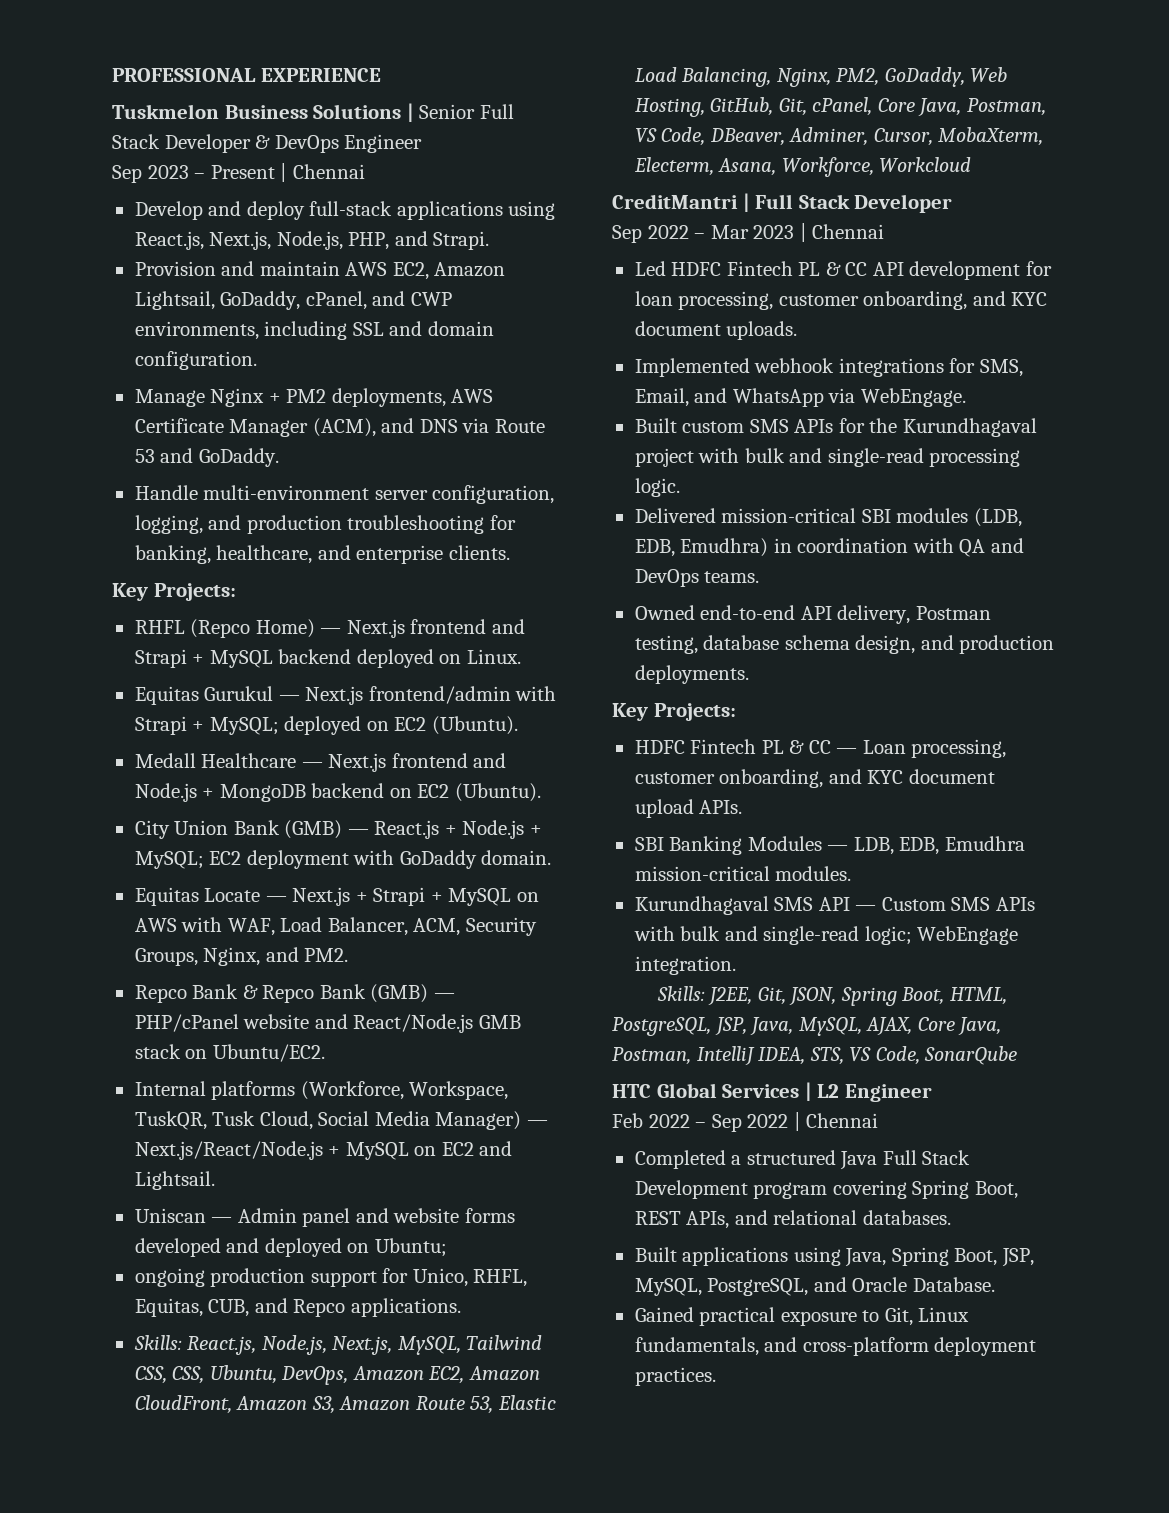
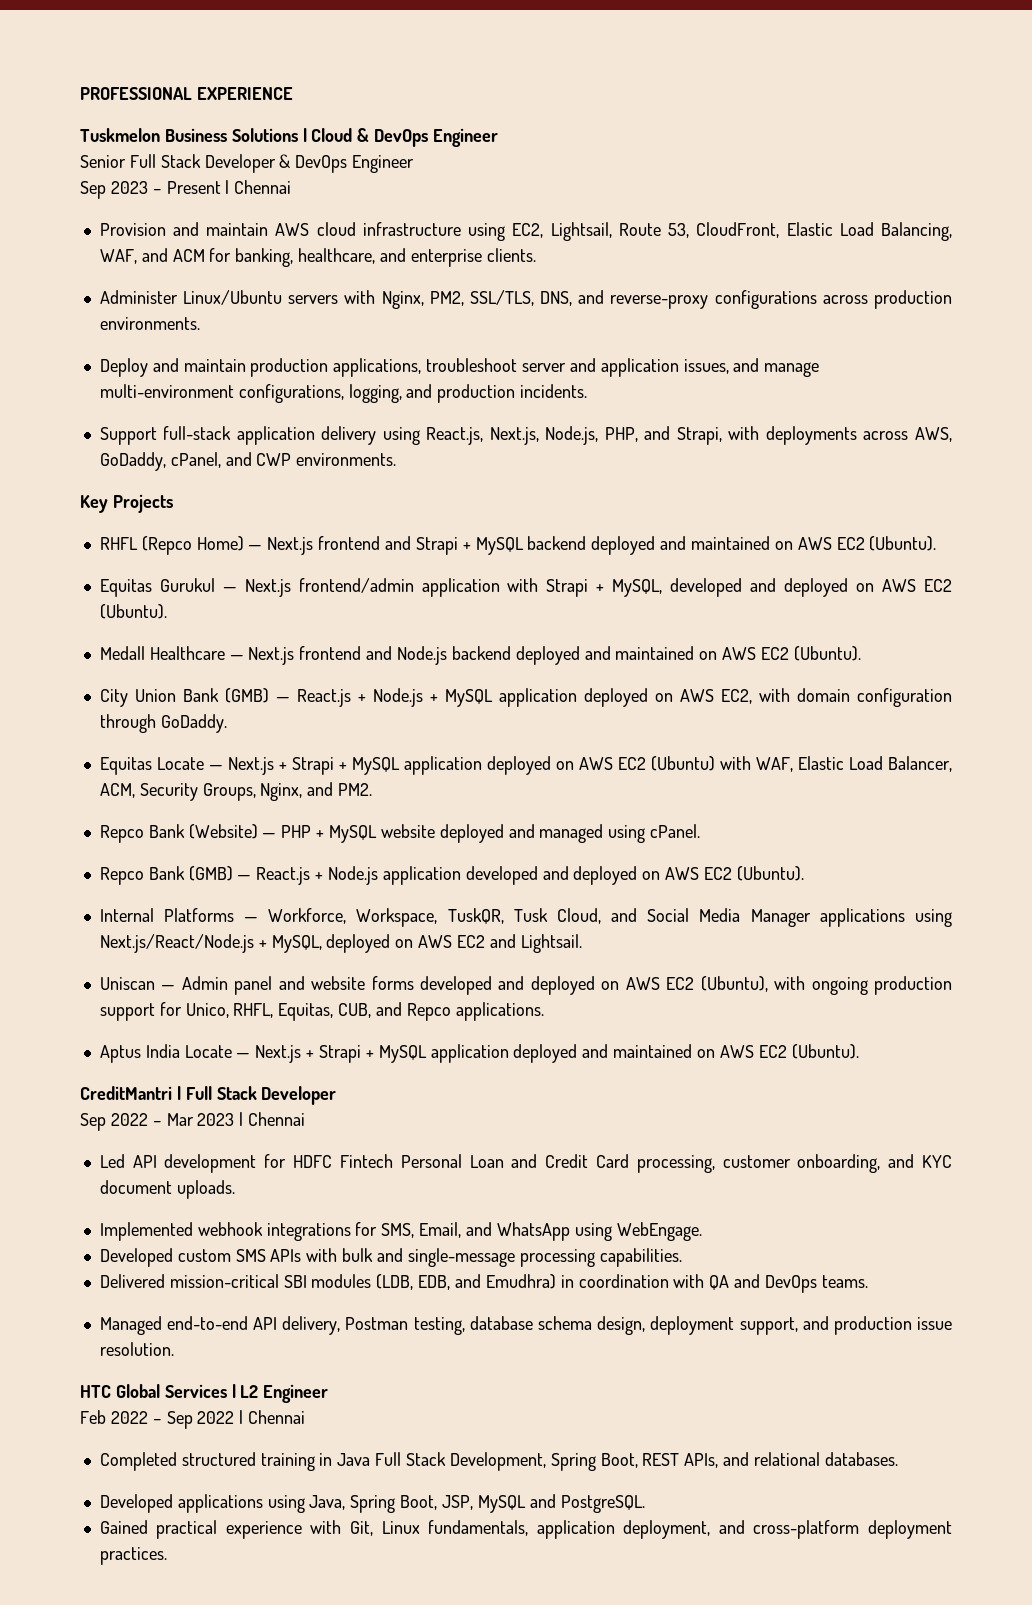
(414, 112) none -> [311,128,499,147] Cloud & DevOps Engineer //
[134,201,556,220] [134,231,490,250] [134,261,506,280] [134,291,452,310] [134,321,494,340] [134,351,257,370] [134,388,494,407] [134,418,545,437] [134,448,279,467] [134,485,555,504] [134,515,485,534] Develop and deploy full-stack applications using React.js, Next.js, Node.js, PHP, and Strapi. // Provision and maintain AWS EC2, Amazon Lightsail, GoDaddy, cPanel, and CWP environments, including SSL and domain configuration. // Manage Nginx + PM2 deployments, AWS Certificate Manager (ACM), and DNS via Route 53 and GoDaddy. // Handle multi-environment server configuration, logging, and production troubleshooting -> [99,222,952,241] [99,248,205,264] Provision and maintain AWS cloud infrastructure using EC2, Lightsail, Route 53, CloudFront, Elastic Load Balancing, WAF, and ACM
[112,583,236,601] // Key Projects: -> [99,290,953,309] [99,317,200,330] [99,358,820,377] [99,384,588,403] [99,426,953,445] [99,452,397,471] [80,494,173,513] // Administer Linux/Ubuntu servers with Nginx, PM2, SSL/TLS, DNS, and reverse-proxy configurations across production environments. // Deploy and maintain production applications, troubleshoot server and application issues, and manage multi-environment configurations, logging, and production incidents. // Support full-stack application delivery using React.js, Next.js, Node.js, PHP, and Strapi, with deployments across AWS, GoDaddy, cPanel, and CWP environments. // Key Projects
[439,649,521,664] on Linux. -> [660,536,937,551] and maintained on AWS EC2 (Ubuntu).
(511, 695) none -> [421,578,500,597] application
[209,716,389,735] MySQL; deployed on -> [612,578,917,597] MySQL, developed and deployed on AWS
[202,783,412,802] + MongoDB backend on -> [451,646,757,665] backend deployed and maintained on AWS
[134,850,552,869] MySQL; EC2 deployment with GoDaddy domain. -> [444,688,952,707] [99,714,227,733] MySQL application deployed on AWS EC2, with domain configuration through GoDaddy.
[516,892,539,902] [134,918,177,932] on AWS -> [403,756,715,775] application deployed on AWS EC2 (Ubuntu)
(275, 927) none -> [797,756,844,770] Elastic
[242,984,455,1003] [134,1014,521,1033] [134,1044,325,1062] [134,1081,404,1100] & Repco Bank (GMB) — PHP/cPanel website and React/Node.js GMB stack on Ubuntu/EC2. // Internal platforms (Workforce, -> [188,824,701,843] [99,866,804,885] [99,908,347,924] (Website) — PHP + MySQL website deployed and managed using cPanel. // Repco Bank (GMB) — React.js + Node.js application developed and deployed on AWS EC2 (Ubuntu). // Internal Platforms — Workforce,
(313, 1120) none -> [611,908,638,922] and
[435,1111,548,1130] [134,1141,437,1160] Manager) — Next.js/React/Node.js + MySQL on -> [750,908,952,927] [99,934,453,953] Manager applications using Next.js/React/Node.js + MySQL, deployed on AWS
[374,1238,447,1257] Ubuntu; // -> [625,976,806,992] AWS EC2 (Ubuntu), with
[133,1335,543,1355] [134,1365,540,1385] [134,1395,556,1414] [634,67,1008,87] [634,97,1046,117] [634,127,1044,146] [633,157,972,177] Skills: React.js, Node.js, Next.js, MySQL, Tailwind CSS, CSS, Ubuntu, DevOps, Amazon EC2, Amazon CloudFront, Amazon S3, Amazon Route 53, Elastic Load Balancing, Nginx, PM2, GoDaddy, Web Hosting, GitHub, Git, cPanel, Core Java, Postman, VS Code, DBeaver, Adminer, Cursor, MobaXterm, Electerm, Asana, Workforce, Workcloud -> [99,1044,859,1063] Aptus India Locate — Next.js + Strapi + MySQL application deployed and maintained on AWS EC2 (Ubuntu).
[671,261,1052,280] [634,291,673,306] HDFC Fintech PL & CC API development for loan -> [132,1154,629,1173] API development for HDFC Fintech Personal Loan and Credit Card
[828,388,856,403] via -> [574,1223,612,1241] using
[634,418,677,433] Built -> [99,1248,173,1267] Developed
[838,418,1037,437] [634,448,1021,467] [634,478,680,497] for the Kurundhagaval project with bulk and single-read processing logic. -> [306,1248,682,1267] with bulk and single-message processing capabilities.
(675, 548) none -> [454,1274,481,1288] and
[634,605,695,620] Owned -> [99,1316,162,1335] Managed
[920,635,1055,654] [634,665,749,684] [612,703,736,721] [634,739,1007,758] [634,769,995,788] [634,799,743,818] [634,836,1025,855] [634,866,852,881] [634,896,1035,915] [633,926,1019,945] [634,956,736,975] [656,986,1007,1006] [612,1017,1002,1036] [612,1046,1018,1066] and production deployments. // Key Projects: // HDFC Fintech PL & CC — Loan processing, customer onboarding, and KYC document upload APIs. // SBI Banking Modules — LDB, EDB, Emudhra mission-critical modules. // Kurundhagaval SMS API — Custom SMS APIs with bulk and single-read logic; WebEngage integration. // Skills: J2EE, Git, JSON, Spring Boot, HTML, PostgreSQL, JSP, Java, MySQL, AJAX, Core Java, Postman, IntelliJ IDEA, STS, VS Code, SonarQube -> [650,1316,953,1335] [99,1342,174,1356] deployment support, and production issue resolution.
[731,1150,971,1170] [634,1180,907,1199] a structured Java Full Stack Development program covering -> [181,1452,546,1471] structured training in Java Full Stack Development,
[634,1247,677,1262] Built -> [99,1494,173,1513] Developed
[634,1277,995,1296] MySQL, PostgreSQL, and Oracle Database. -> [477,1494,645,1513] MySQL and PostgreSQL.
[780,1310,880,1326] exposure to -> [225,1520,342,1539] experience with
(759, 1346) none -> [536,1520,711,1539] application deployment,

